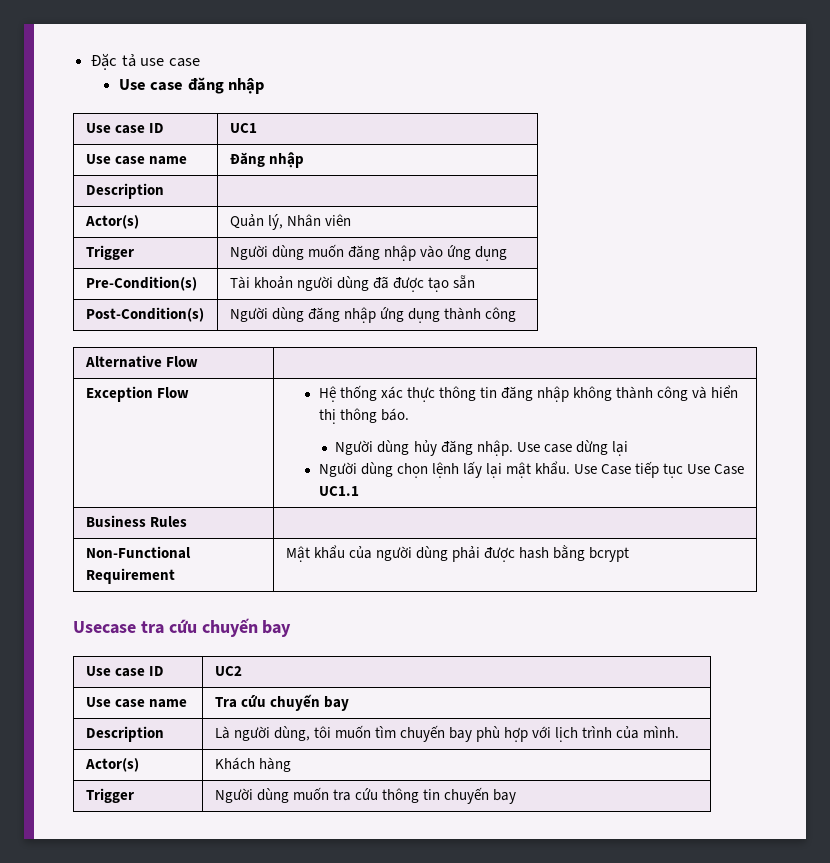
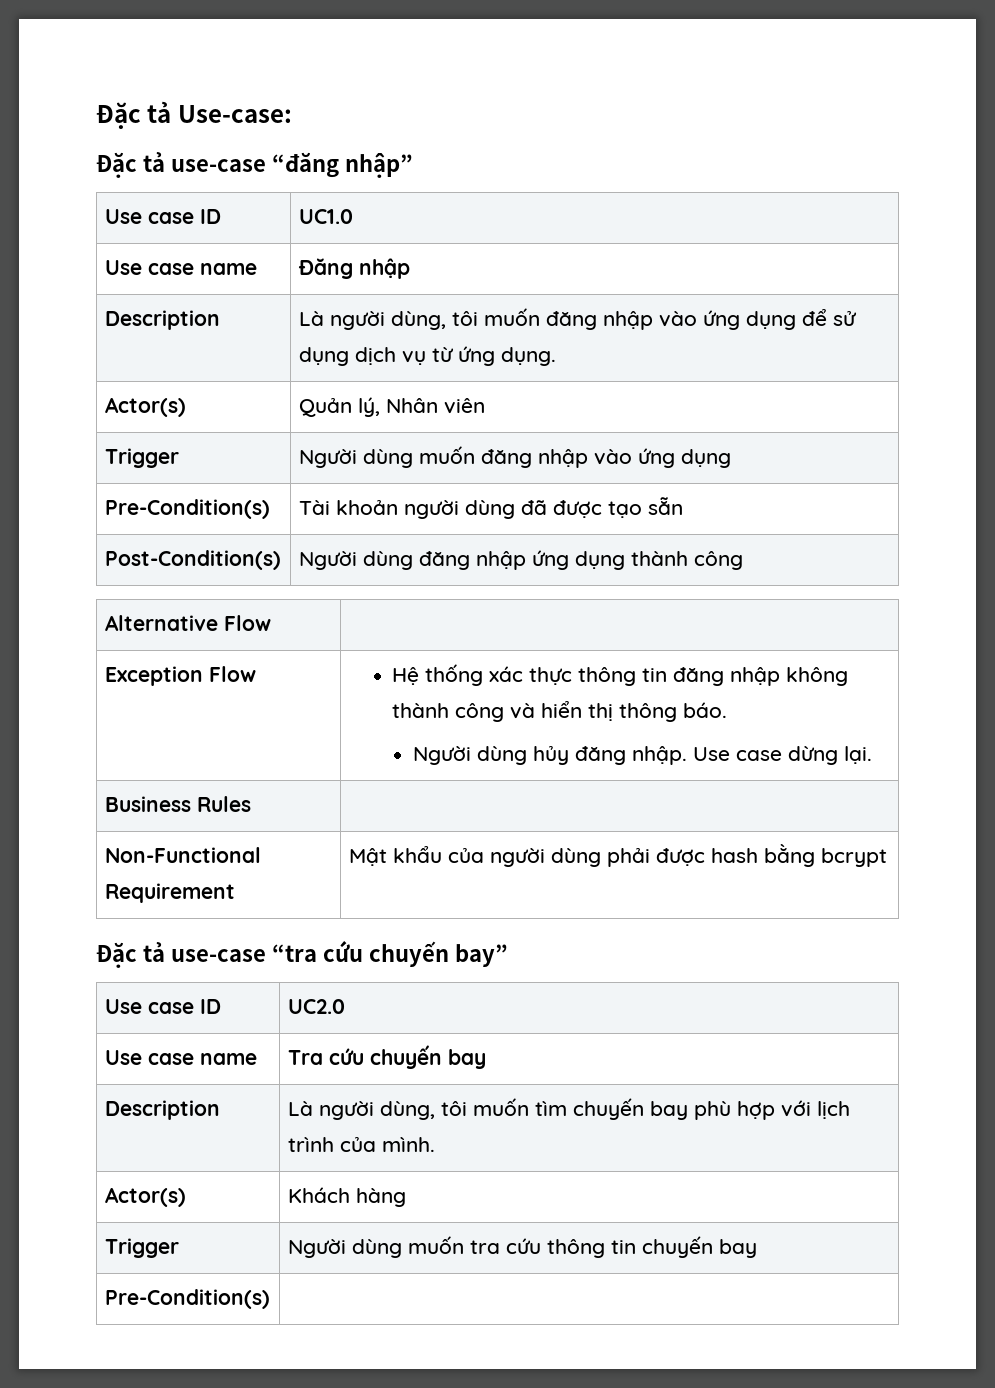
[91,53,200,70] [119,77,265,94] [85,123,164,134] [229,123,257,133] Đặc tả use case // Use case đăng nhập // Use case ID | UC1 -> [96,101,292,129] [96,152,413,178] [104,209,221,224] [298,209,353,224] Đặc tả Use-case: // Đặc tả use-case “đăng nhập” // Use case ID | UC1.0
(164, 191) none -> [298,308,857,330] [298,346,556,366] Là người dùng, tôi muốn đăng nhập vào ứng dụng để sử dụng dịch vụ từ ứng dụng.
[611,441,628,456] [318,461,745,478] [318,486,359,496] lại // Người dùng chọn lệnh lấy lại mật khẩu. Use Case tiếp tục Use Case UC1.1 -> [843,746,872,764] lại.
[73,618,292,637] [85,666,164,677] [214,666,242,676] Usecase tra cứu chuyến bay // Use case ID | UC2 -> [96,941,508,968] [104,999,221,1014] [287,999,345,1014] Đặc tả use-case “tra cứu chuyến bay” // Use case ID | UC2.0
(516, 796) none -> [104,1289,270,1309] // Pre-Condition(s) |

